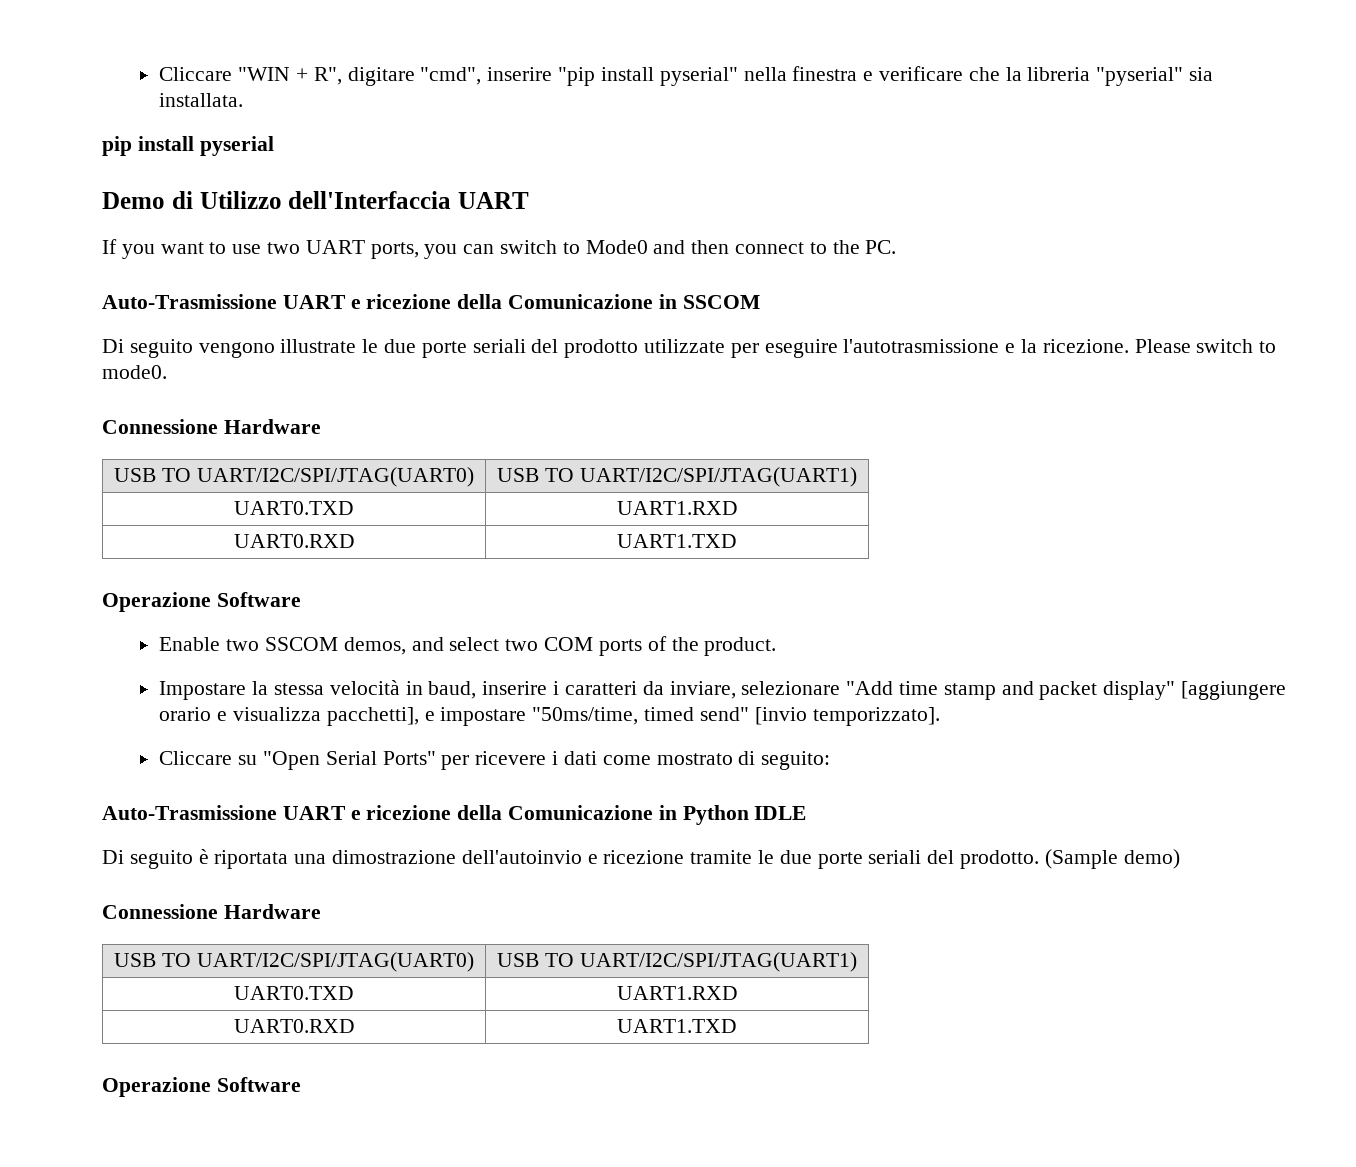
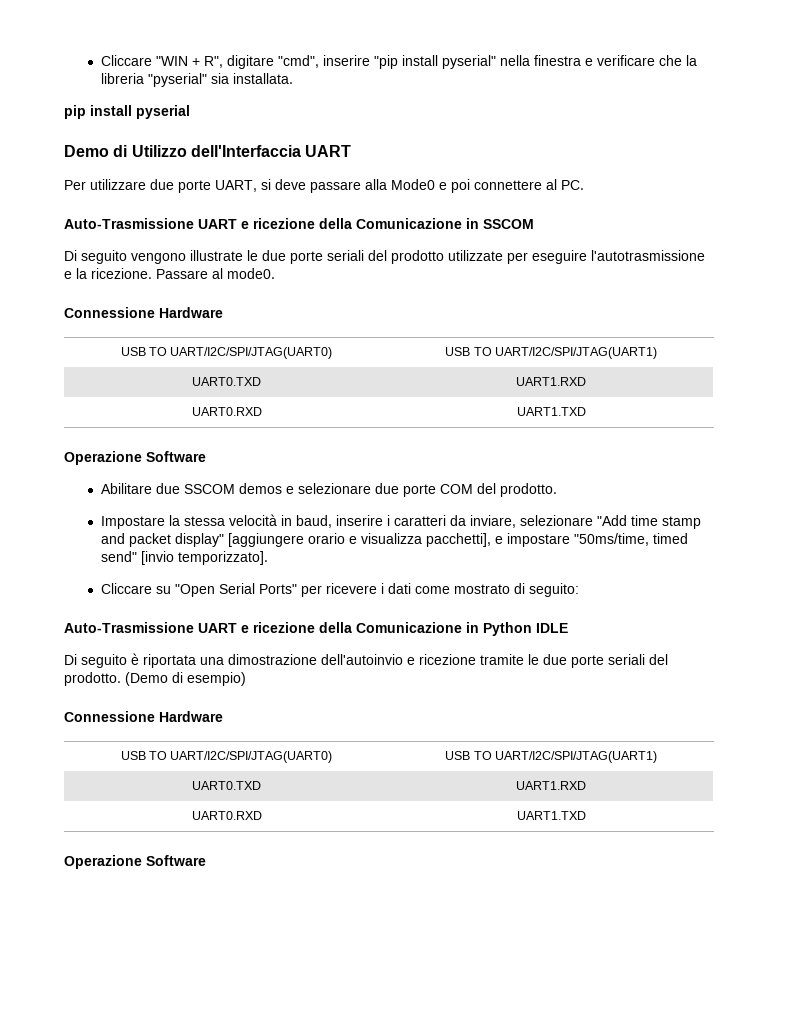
[102,239,860,259] If you want to use two UART ports, you can switch to Mode0 and then connect to the -> [64,179,557,193] Per utilizzare due porte UART, si deve passare alla Mode0 e poi connettere al
[1134,339,1277,353] Please switch to -> [156,268,223,279] Passare al
[159,636,777,656] Enable two SSCOM demos, and select two COM ports of the product. -> [100,483,557,497] Abilitare due SSCOM demos e selezionare due porte COM del prodotto.
[1044,849,1180,869] (Sample demo) -> [125,672,246,686] (Demo di esempio)

